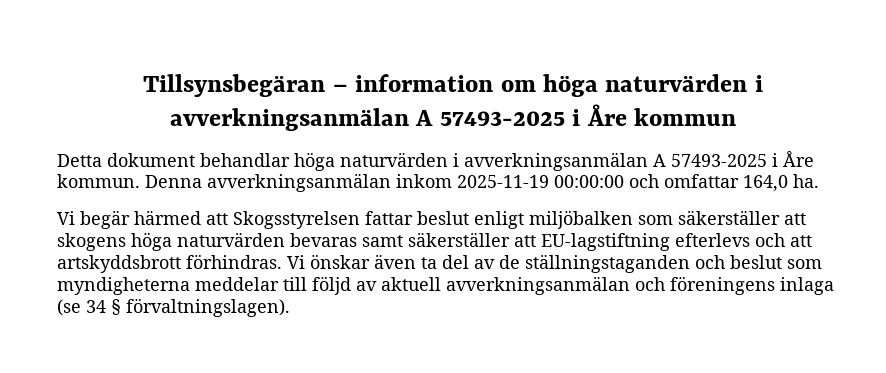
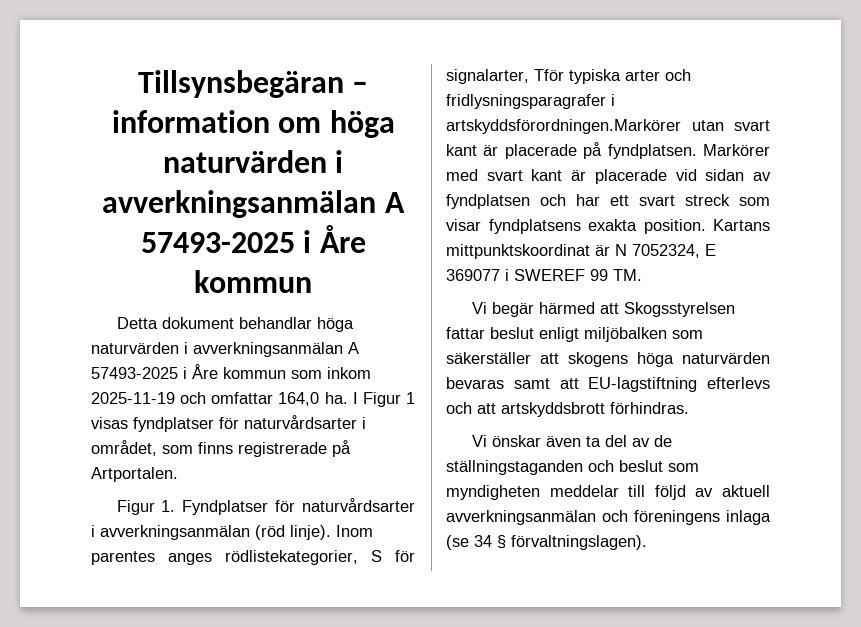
[57,173,391,192] kommun. Denna avverkningsanmälan -> [223,367,322,379] kommun som
[554,175,624,188] 00:00:00 -> (175, 398) none
(819, 181) none -> [352,392,416,407] [91,415,366,432] [91,440,351,457] [91,467,178,482] [116,498,415,515] [91,525,373,540] [91,550,415,565] [446,69,691,84] [446,94,615,109] [446,119,770,134] [446,142,770,159] [446,169,771,184] [446,194,770,209] [446,219,770,234] [446,244,716,259] [446,269,642,281] I Figur 1 visas fyndplatser för naturvårdsarter i området, som finns registrerade på Artportalen. // Figur 1. Fyndplatser för naturvårdsarter i avverkningsanmälan (röd linje). Inom parentes anges rödlistekategorier, S för signalarter, Tför typiska arter och fridlysningsparagrafer i artskyddsförordningen.Markörer utan svart kant är placerade på fyndplatsen. Markörer med svart kant är placerade vid sidan av fyndplatsen och har ett svart streck som visar fyndplatsens exakta position. Kartans mittpunktskoordinat är N 7052324, E 369077 i SWEREF 99 TM.
[408,232,510,247] säkerställer -> (550, 383) none
(282, 261) none -> (689, 408) //
[57,277,190,295] myndigheterna -> [446,485,540,500] myndigheten

